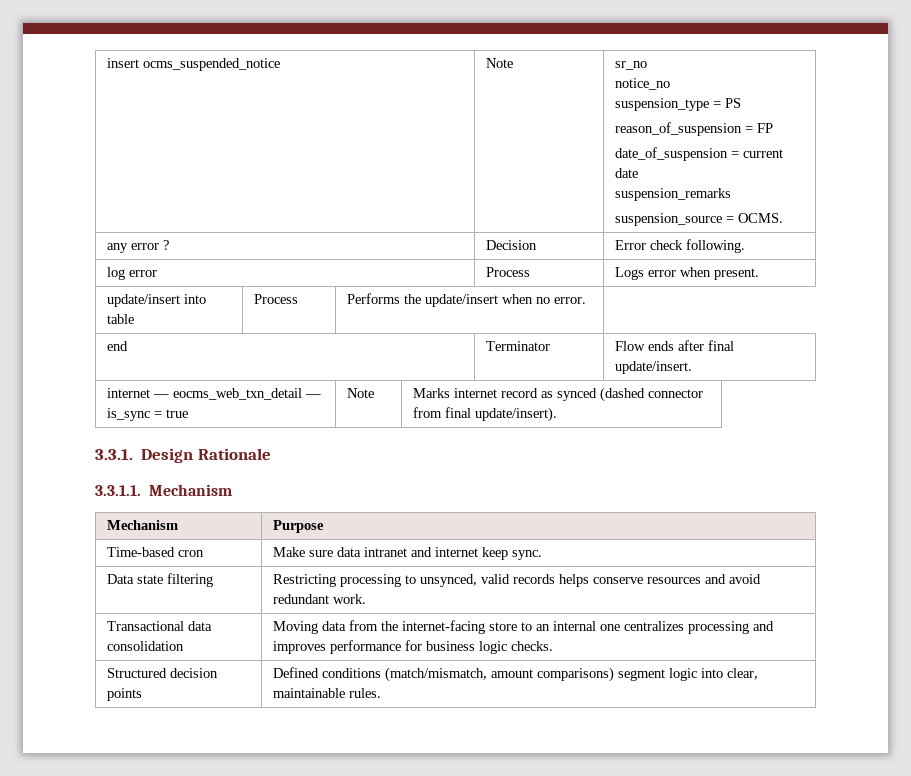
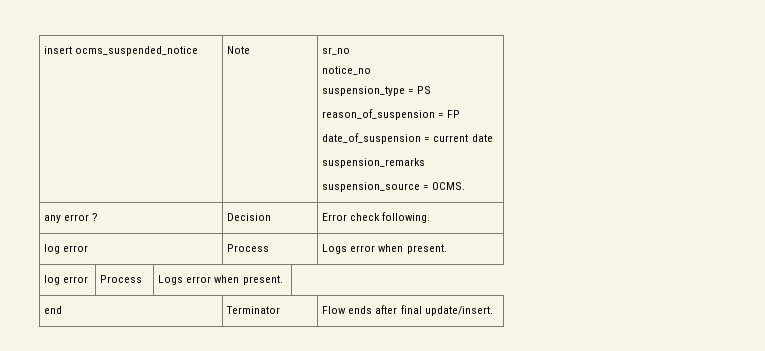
[107,294,207,307] [107,314,135,324] [254,294,299,304] [347,293,587,307] update/insert into table | Process | Performs the update/insert when no error. -> [44,275,89,285] [100,275,143,283] [158,275,283,285] log error | Process | Logs error when present.
[107,388,322,400] [107,408,189,421] [347,388,375,398] [413,387,704,402] [413,407,558,422] [95,448,271,463] [95,484,232,496] [107,520,179,530] [273,520,325,533] [107,547,205,557] [273,547,543,560] [107,573,214,587] [273,574,762,587] [273,594,367,604] [107,621,213,631] [107,641,185,651] [273,620,775,634] [273,640,554,654] [107,668,219,678] [107,688,143,701] [273,667,759,682] [273,688,382,698] // internet — eocms_web_txn_detail — is_sync = true | Note | Marks internet record as synced (dashed connector from final update/insert). // 3.3.1. Design Rationale // 3.3.1.1. Mechanism // Mechanism | Purpose // Time-based cron | Make sure data intranet and internet keep sync. // Data state filtering | Restricting processing to unsynced, valid records helps conserve resources and avoid redundant work. // Transactional data consolidation | Moving data from the internet-facing store to an internal one centralizes processing and improves performance for business logic checks. // Structured decision points | Defined conditions (match/mismatch, amount comparisons) segment logic into clear, maintainable rules. -> (493, 311) none

